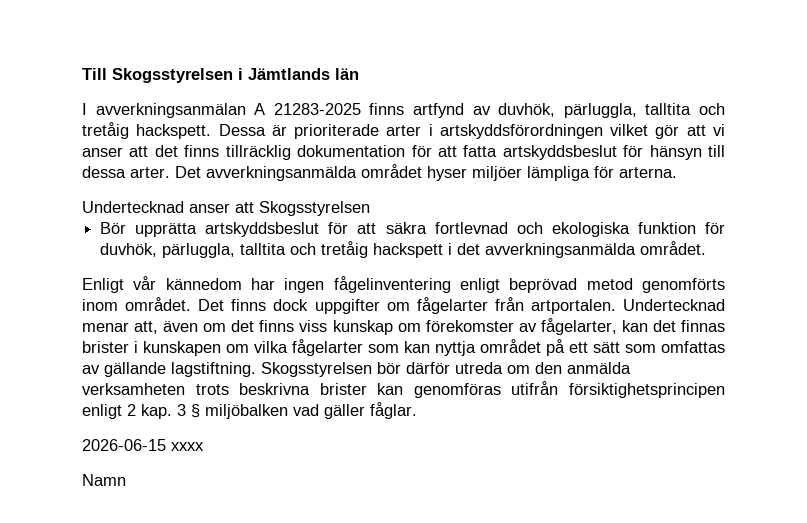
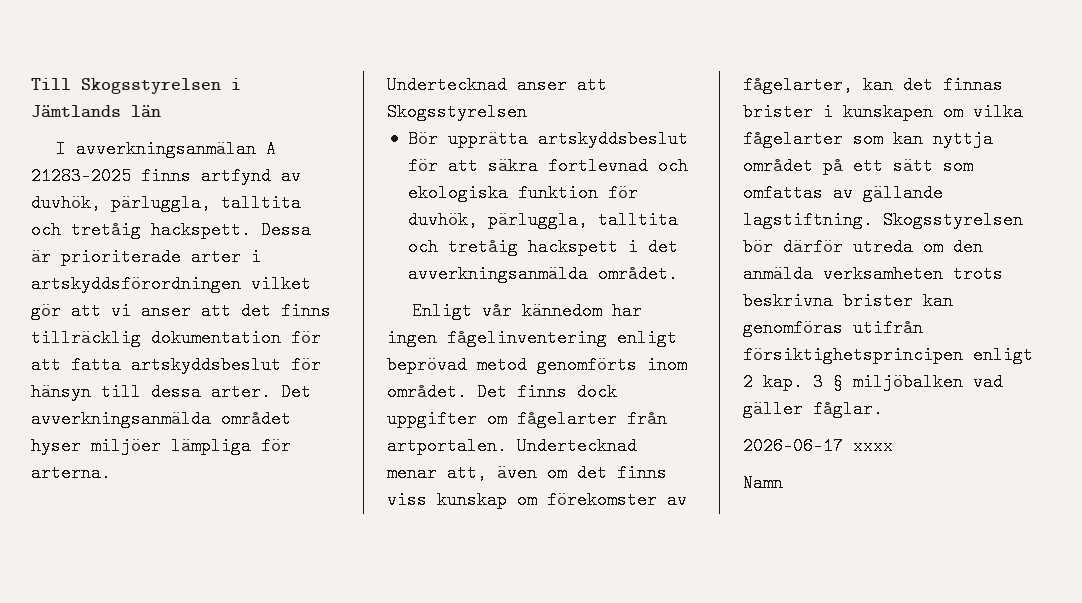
[82,439,166,451] 2026-06-15 -> [743,437,843,455] 2026-06-17

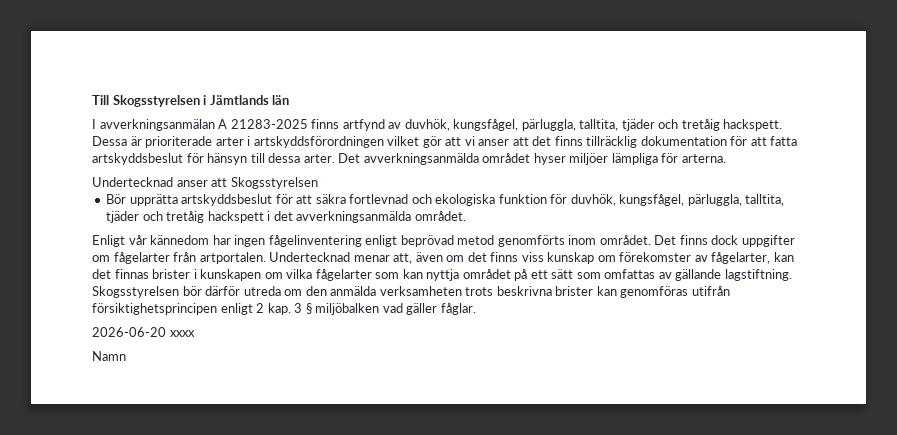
[111,194,301,212] pärluggla, talltita -> [453,119,655,131] kungsfågel, pärluggla, talltita, tjäder
[487,211,678,229] pärluggla, talltita -> [619,194,785,206] [106,211,140,223] kungsfågel, pärluggla, talltita, tjäder
[743,437,843,455] 2026-06-17 -> [92,327,166,337] 2026-06-20

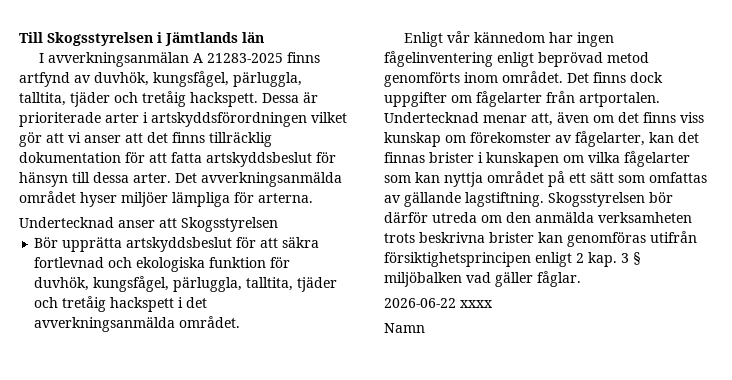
[92,327,166,337] 2026-06-20 -> [384,298,456,308] 2026-06-22

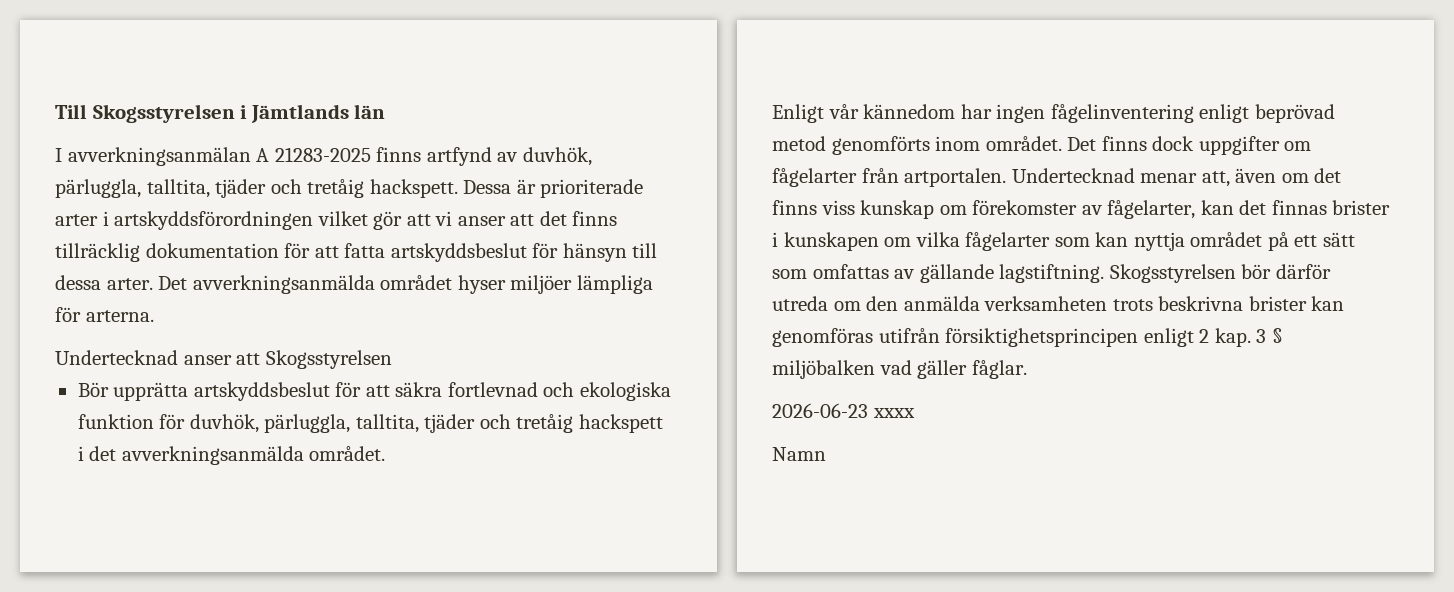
[153,71,229,87] kungsfågel, -> (592, 156) none
[93,276,170,292] kungsfågel, -> (259, 423) none
[384,298,456,308] 2026-06-22 -> [772,403,868,418] 2026-06-23

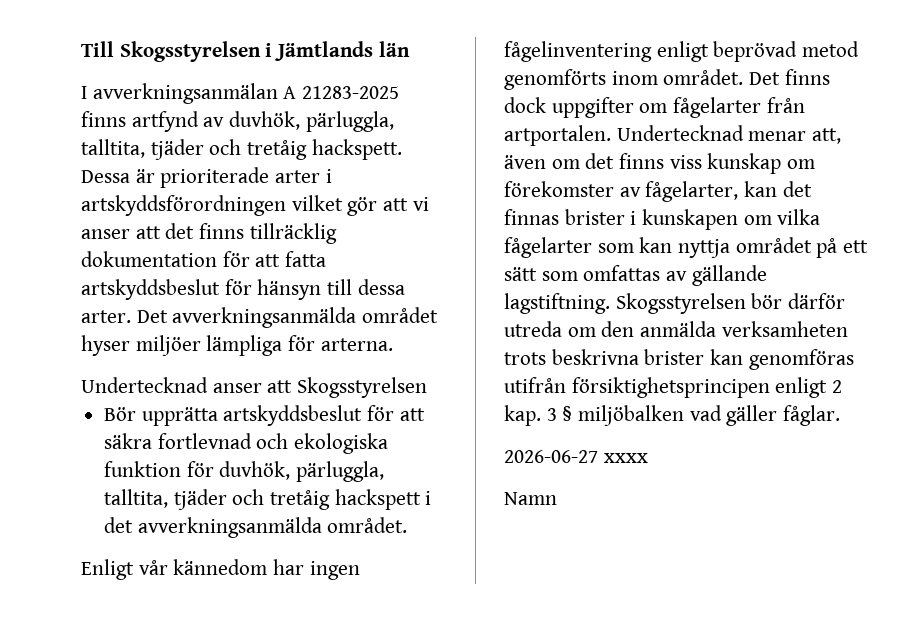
[772,403,868,418] 2026-06-23 -> [504,450,598,463] 2026-06-27

